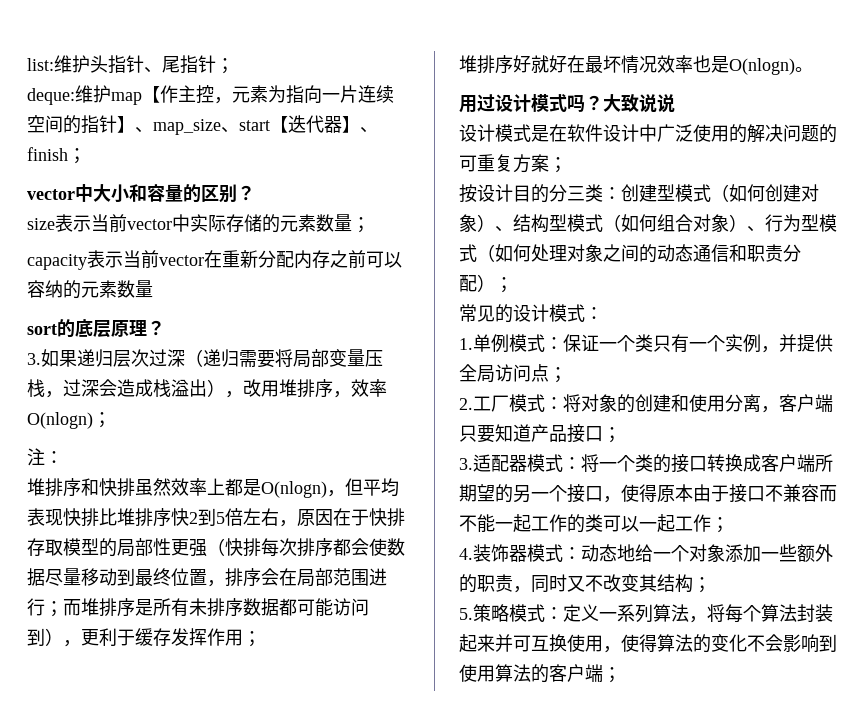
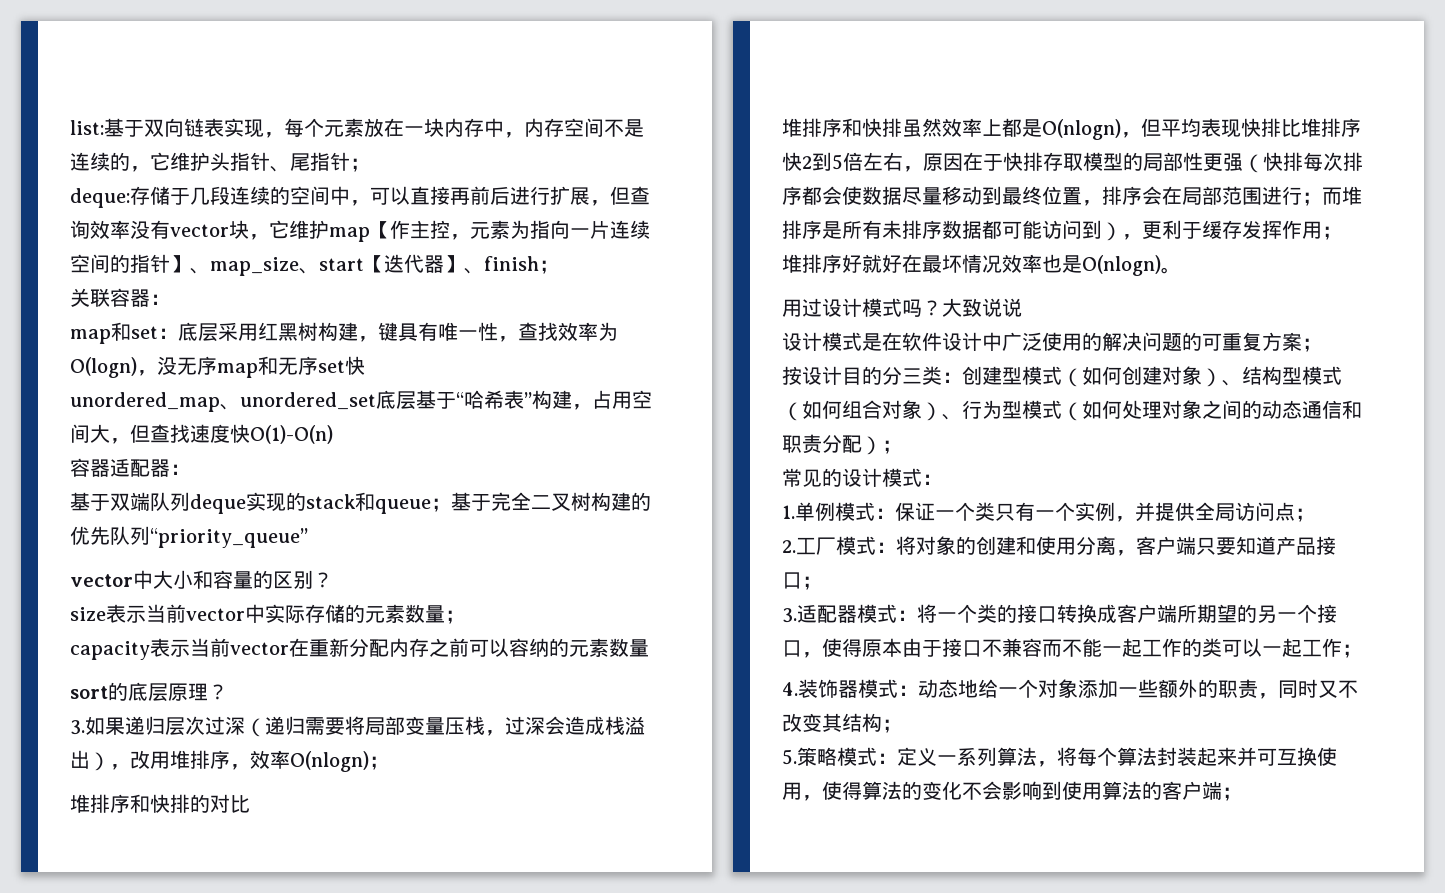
(54, 64) none -> [104,118,644,138] [70,152,170,172] 基于双向链表实现，每个元素放在一块内存中，内存空间不是连续的，它
(75, 96) none -> [130,186,650,206] [70,220,289,240] 存储于几段连续的空间中，可以直接再前后进行扩展，但查询效率没有vector块，它
(86, 156) none -> [70,288,170,307] [70,322,618,344] [70,356,365,378] [70,390,652,412] [70,424,333,444] [70,458,190,477] [70,492,651,514] [70,526,308,548] // 关联容器： // map和set：底层采用红黑树构建，键具有唯一性，查找效率为O(logn)，没无序map和无序set快 // unordered_map、unordered_set底层基于“哈希表”构建，占用空间大，但查找速度快O(1)-O(n) // 容器适配器： // 基于双端队列deque实现的stack和queue；基于完全二叉树构建的优先队列“priority_queue”
[27,448,63,466] 注： -> [70,794,250,813] 堆排序和快排的对比

